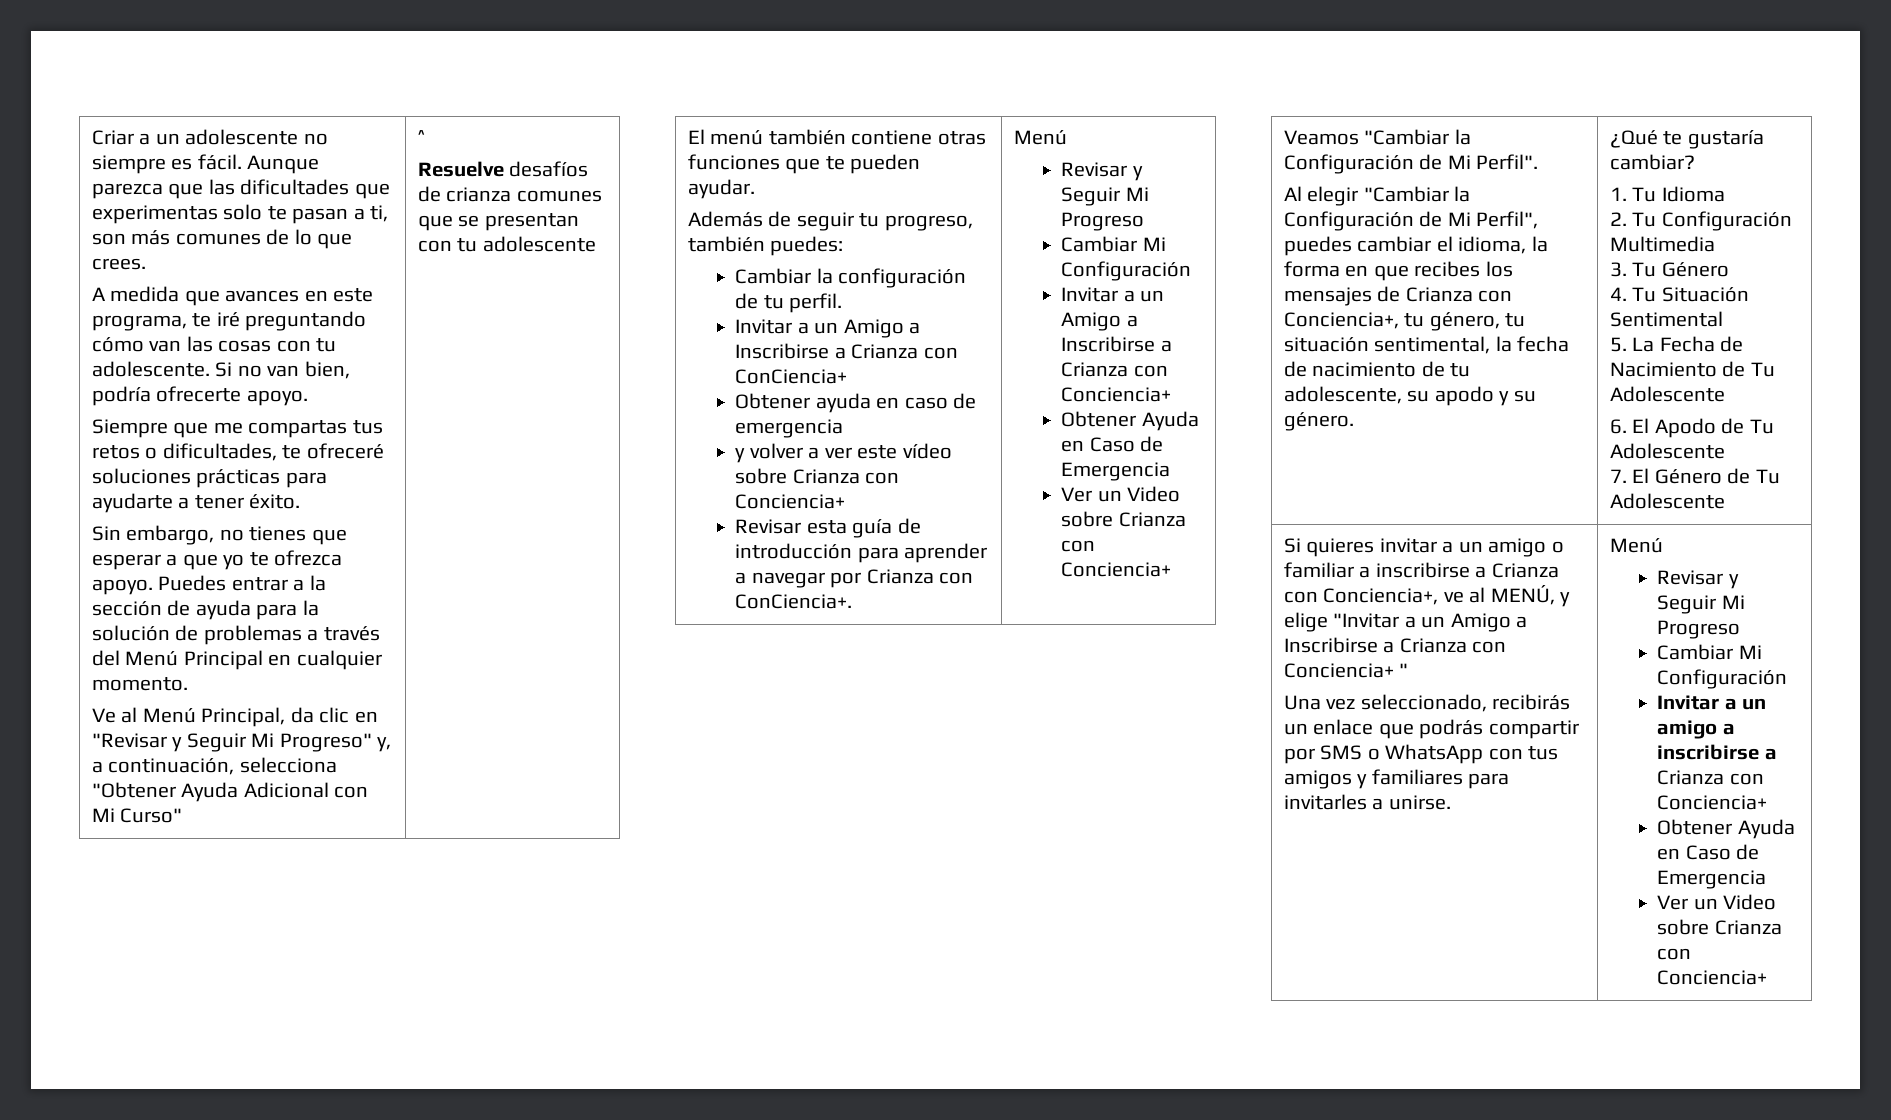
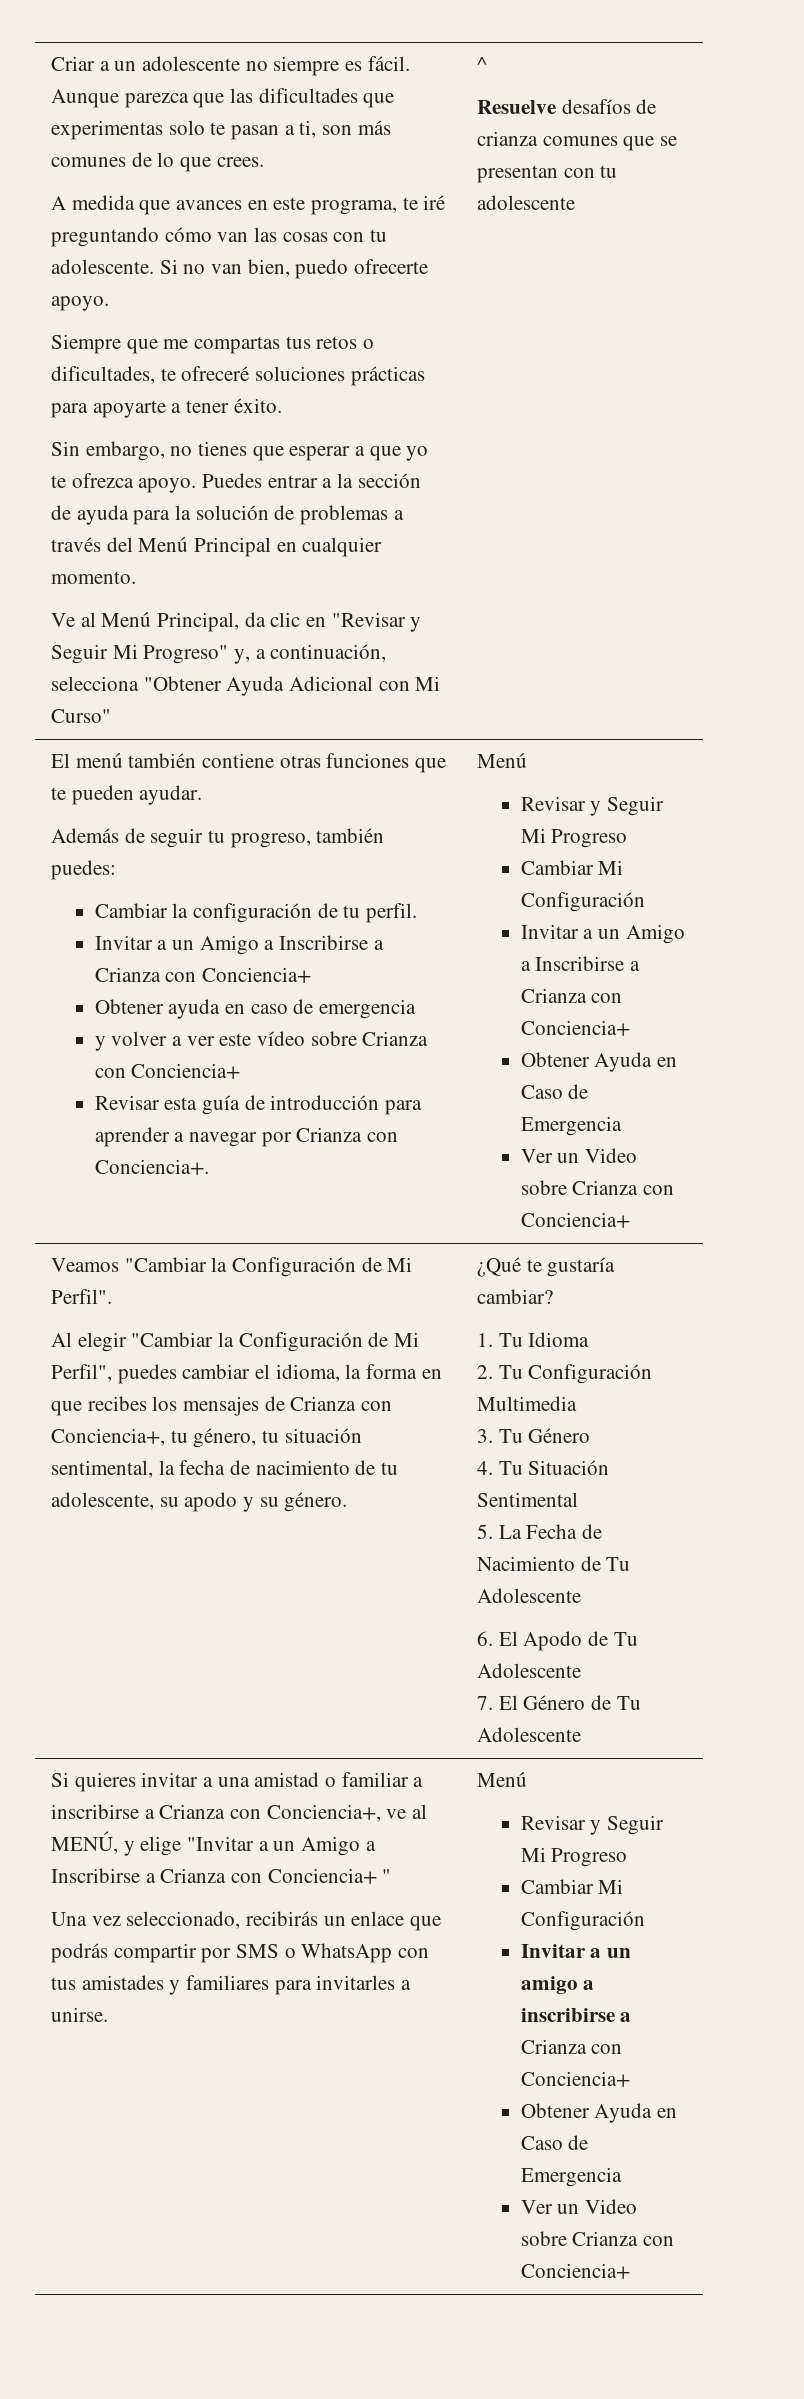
[91,386,151,406] podría -> [295,259,349,279] puedo
[91,493,173,513] ayudarte -> [92,400,166,418] apoyarte
[735,369,848,384] ConCiencia+ -> [201,967,311,983] Conciencia+
[735,594,853,609] ConCiencia+. -> [94,1159,209,1175] Conciencia+.
[1458,538,1547,557] un amigo -> [217,1772,320,1787] una amistad
[1283,770,1352,789] amigos -> [81,1975,164,1990] amistades

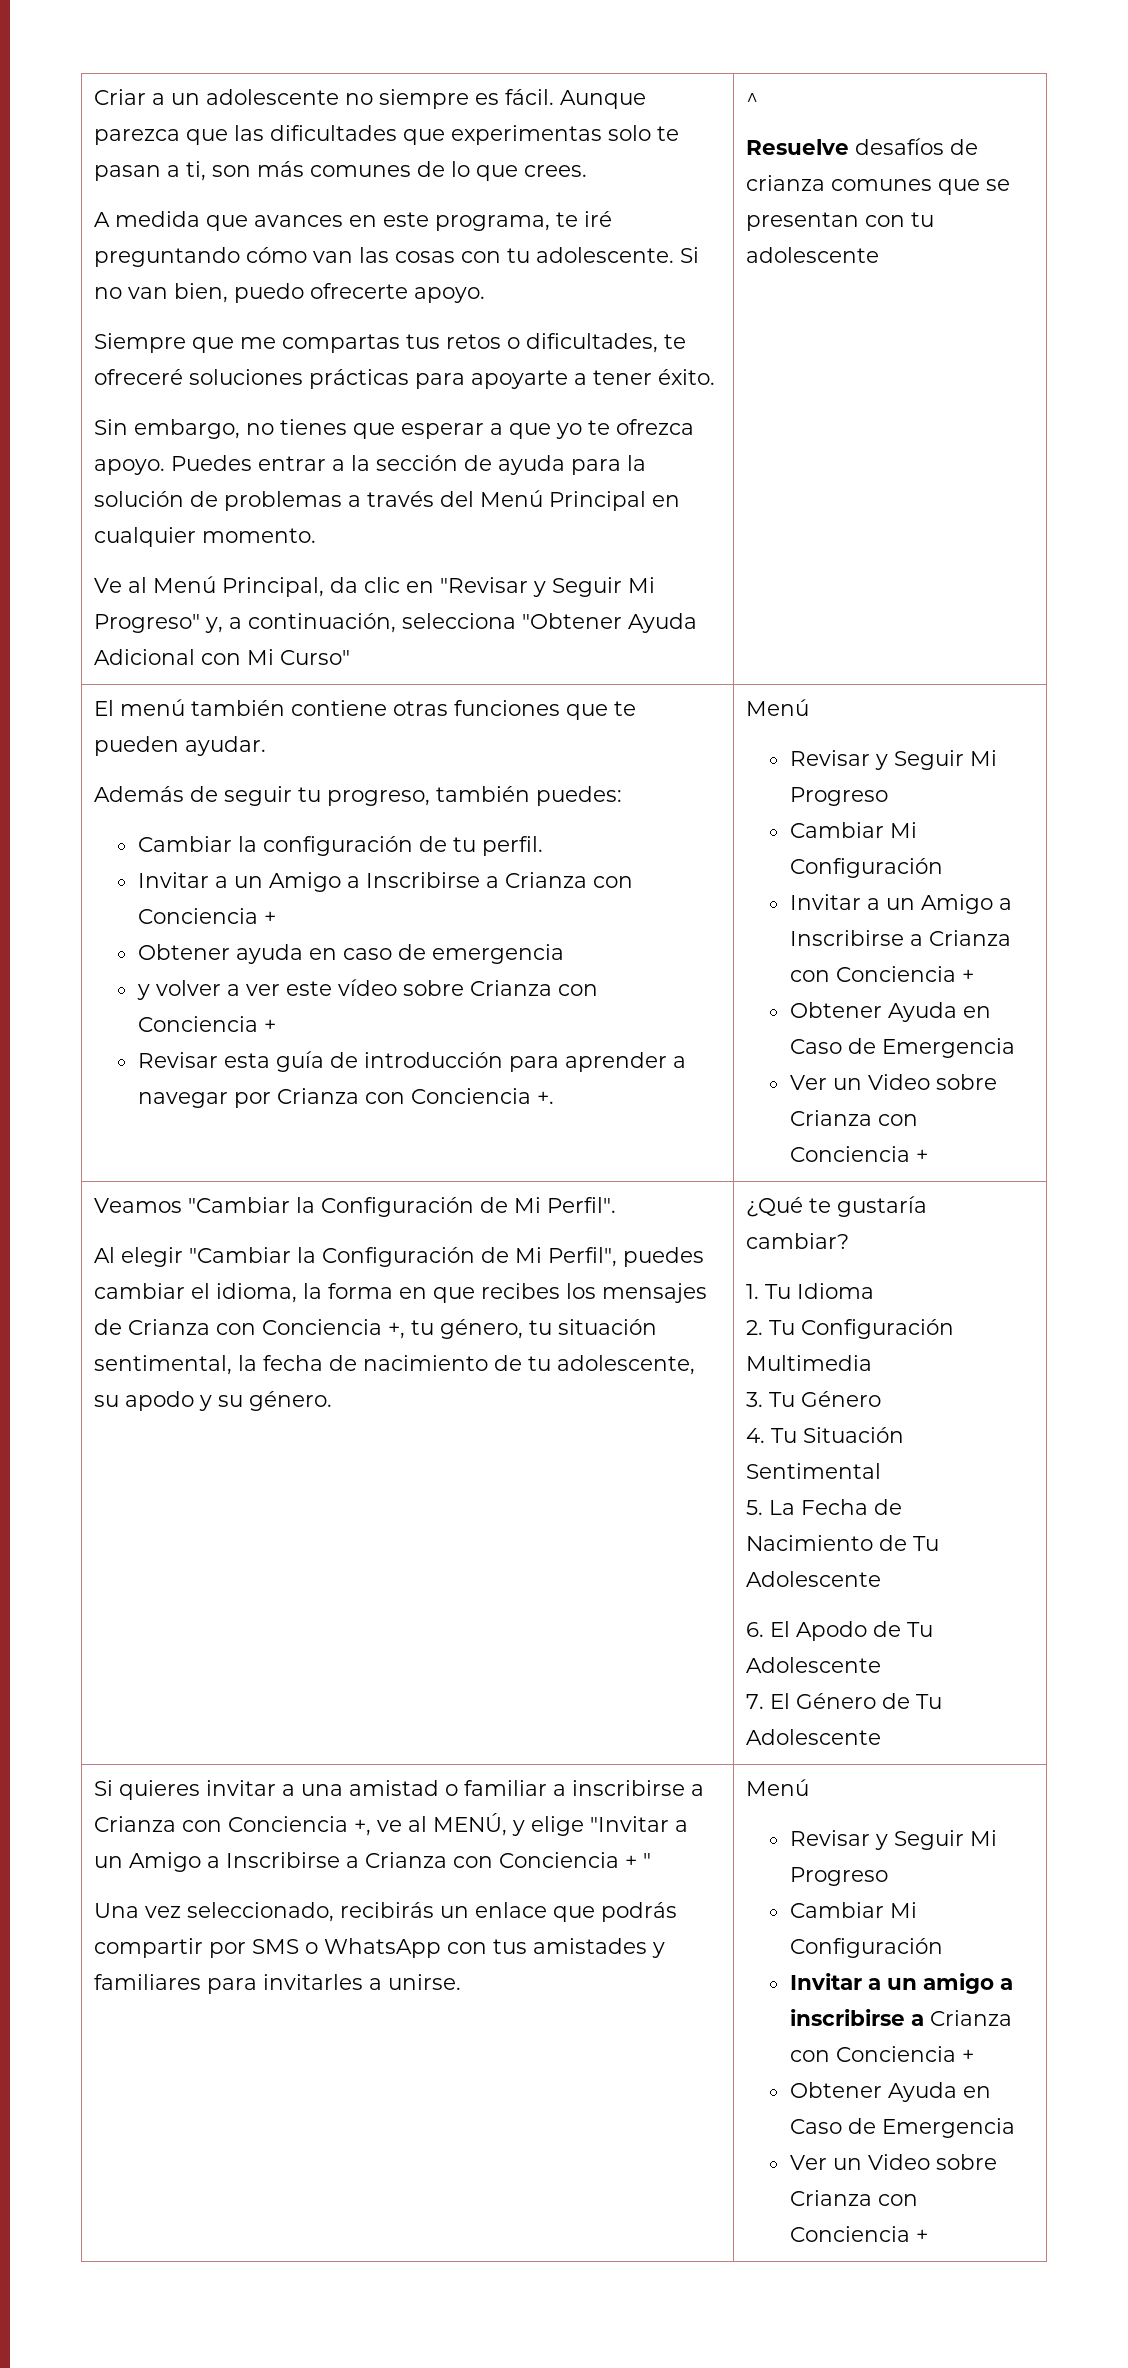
[201,967,311,983] Conciencia+ -> [137,908,276,924] Conciencia +
[131,1063,241,1079] Conciencia+ -> [137,1016,276,1032] Conciencia +
[94,1159,209,1175] Conciencia+. -> [410,1088,554,1104] Conciencia +.
[520,1020,630,1036] Conciencia+ -> [835,966,974,982] Conciencia +
[520,1212,630,1228] Conciencia+ -> [789,1146,928,1162] Conciencia +
[50,1428,165,1446] Conciencia+, -> [261,1319,405,1339] Conciencia +,
[266,1804,381,1822] Conciencia+, -> [227,1816,371,1836] Conciencia +,
[267,1868,377,1884] Conciencia+ -> [498,1852,637,1868] Conciencia +
[520,2071,630,2087] Conciencia+ -> [835,2046,974,2062] Conciencia +
[520,2263,630,2279] Conciencia+ -> [789,2226,928,2242] Conciencia +

